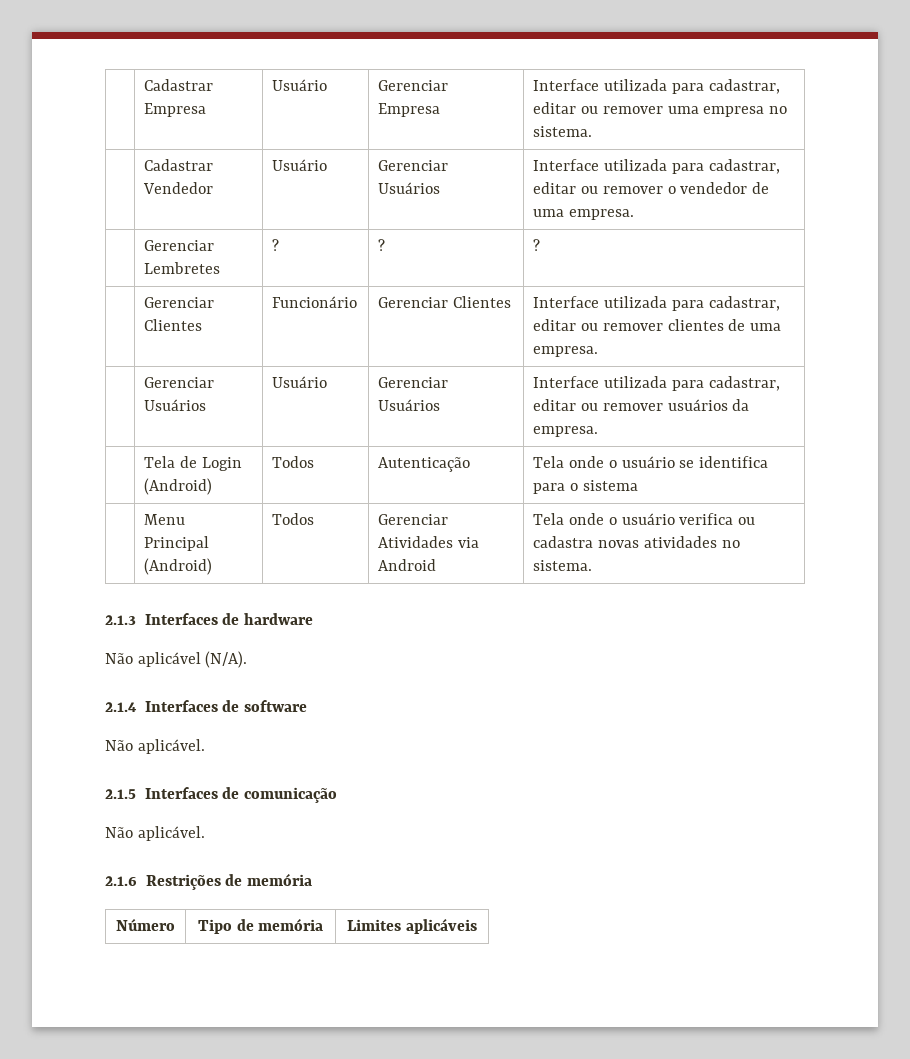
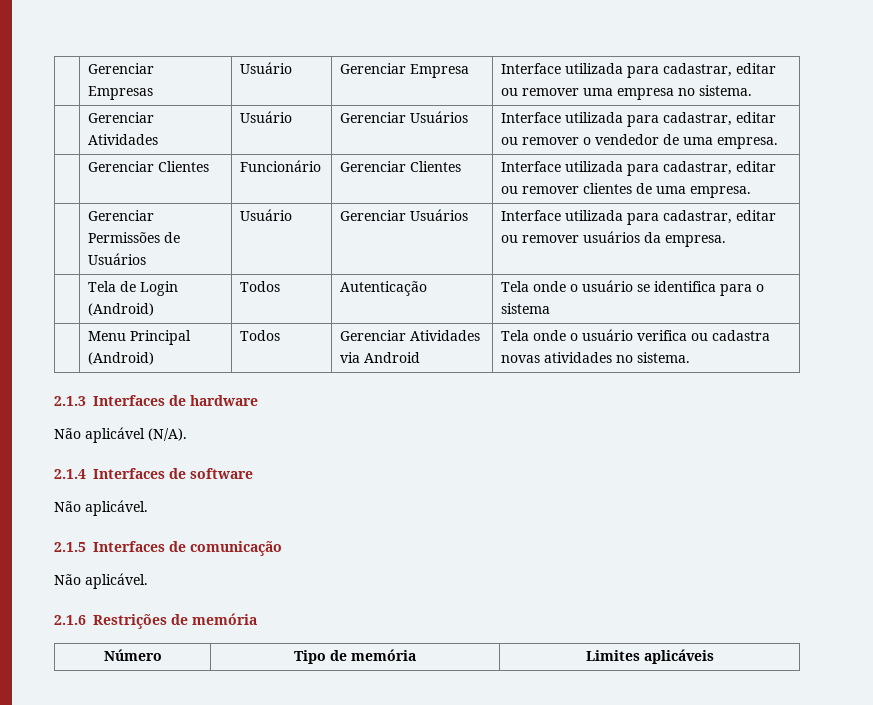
[144,79,214,91] [144,103,207,117] | Cadastrar Empresa -> [88,63,155,74] [88,86,154,100] | Gerenciar Empresas
[144,159,214,171] [143,182,214,194] Cadastrar Vendedor -> [88,112,155,123] [88,134,159,145] Gerenciar Atividades
[144,240,215,251] [144,262,221,274] [272,239,280,251] [378,239,386,251] [533,239,541,251] // | Gerenciar Lembretes | ? | ? | ? -> (779, 143) none
(215, 382) none -> [88,232,181,243] Permissões de

